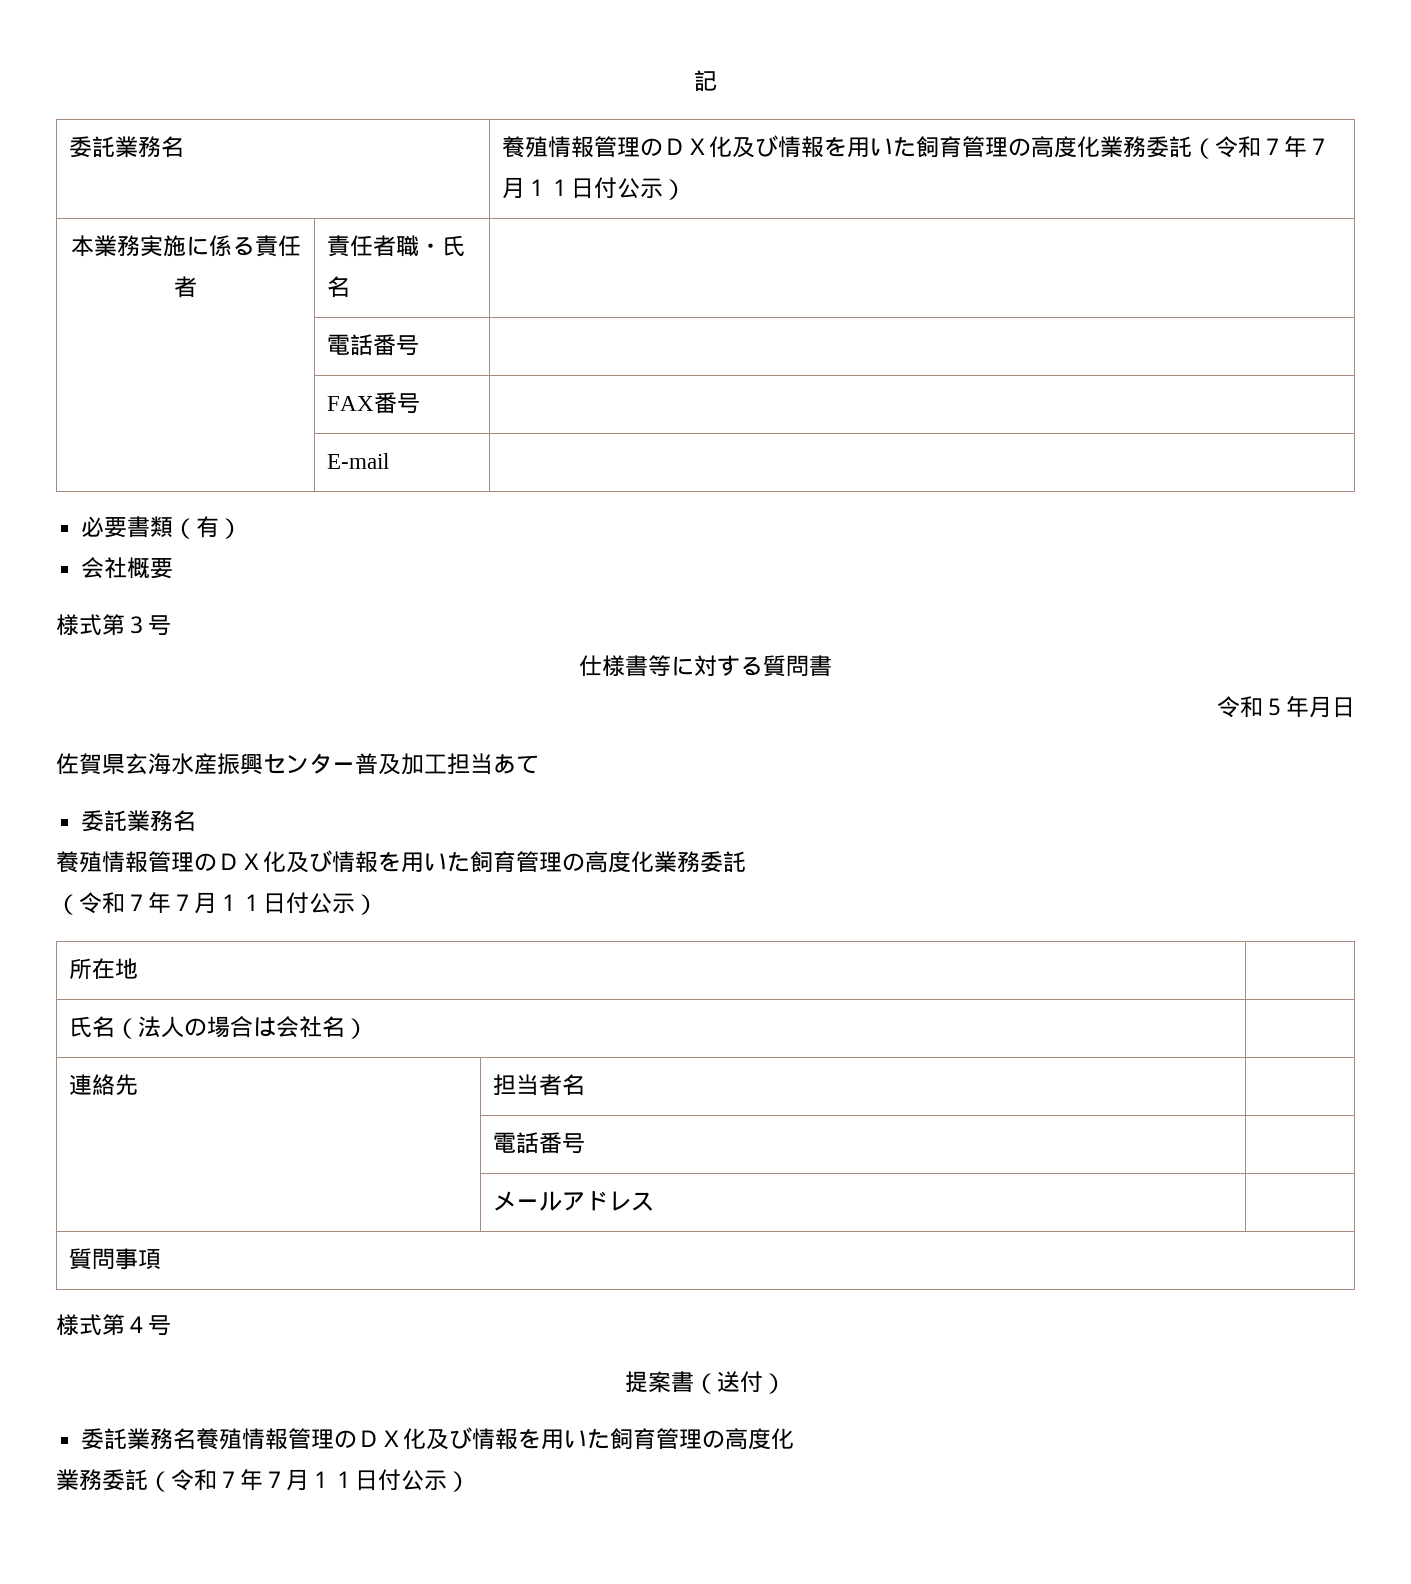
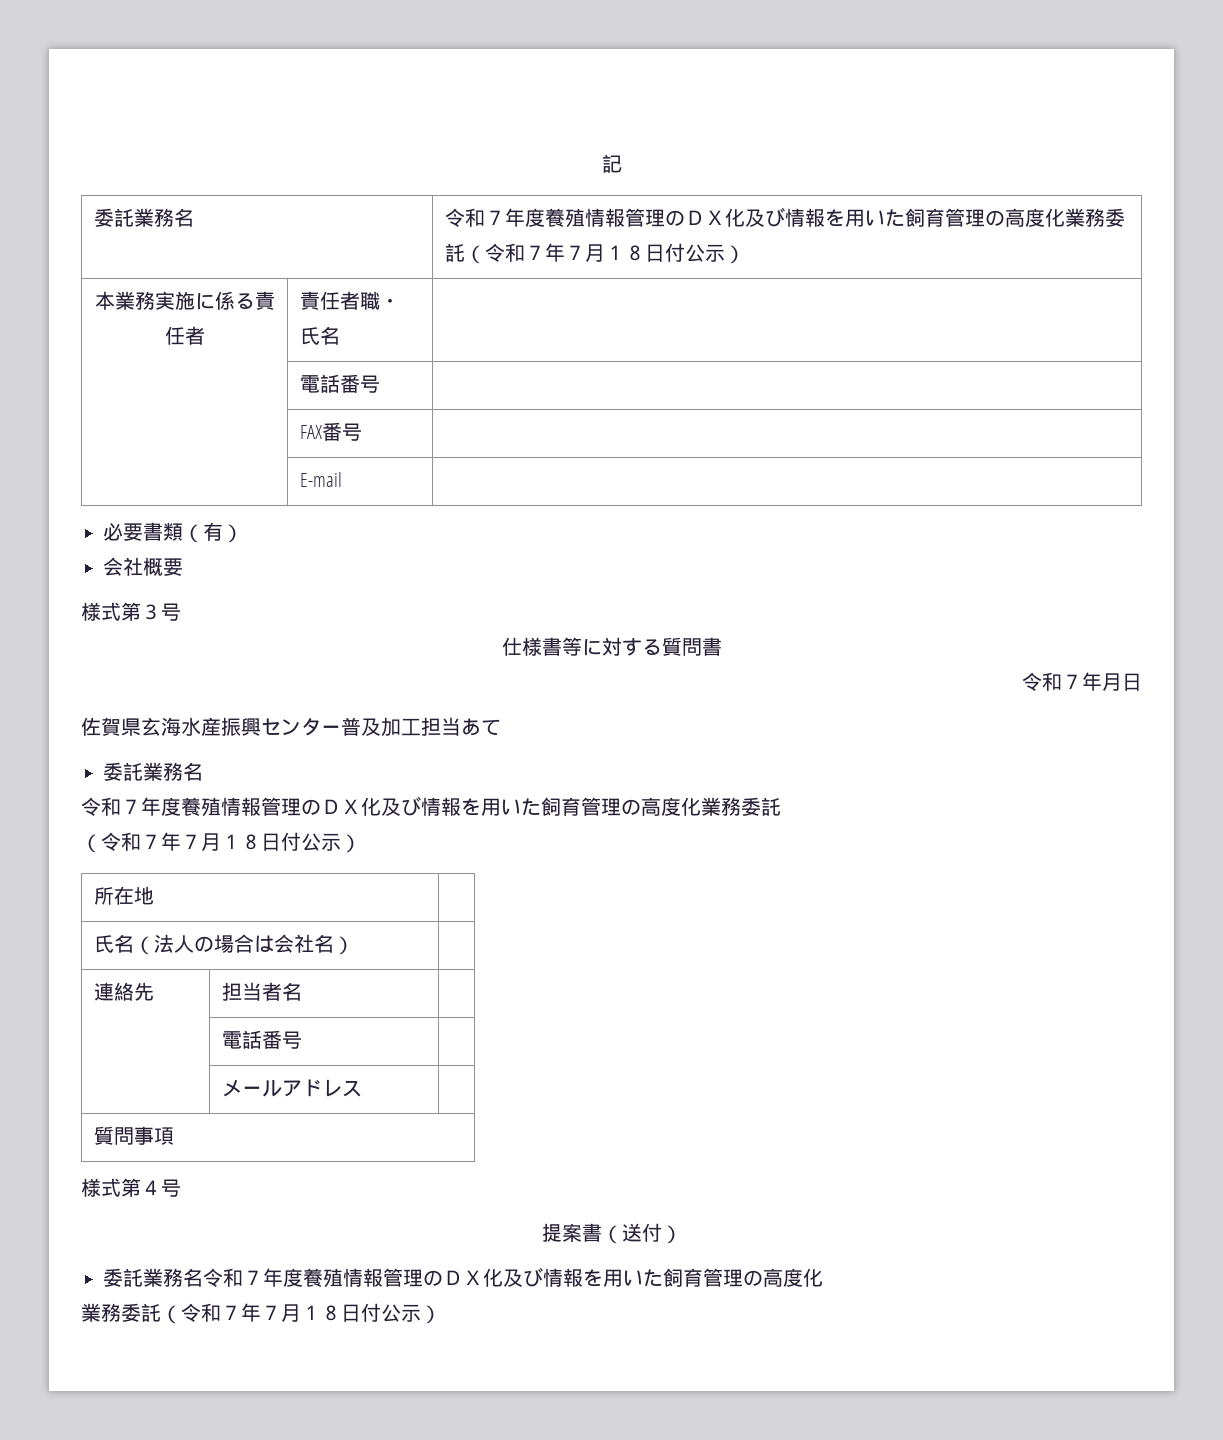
(184, 147) none -> [445,208,546,227] 令和７年度
[547,179,571,196] １ -> [625,245,646,261] ８
[1263,698,1286,716] ５ -> [1062,674,1082,689] ７
(197, 821) none -> [81,797,181,816] 令和７年度
[240,894,263,911] １ -> [241,834,261,850] ８
(197, 1439) none -> [203,1268,303,1287] 令和７年度
[332,1471,355,1488] １ -> [321,1305,341,1321] ８

